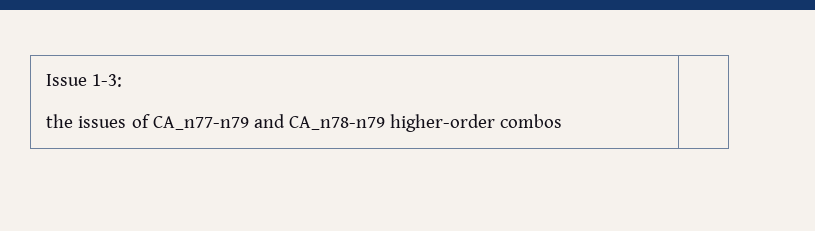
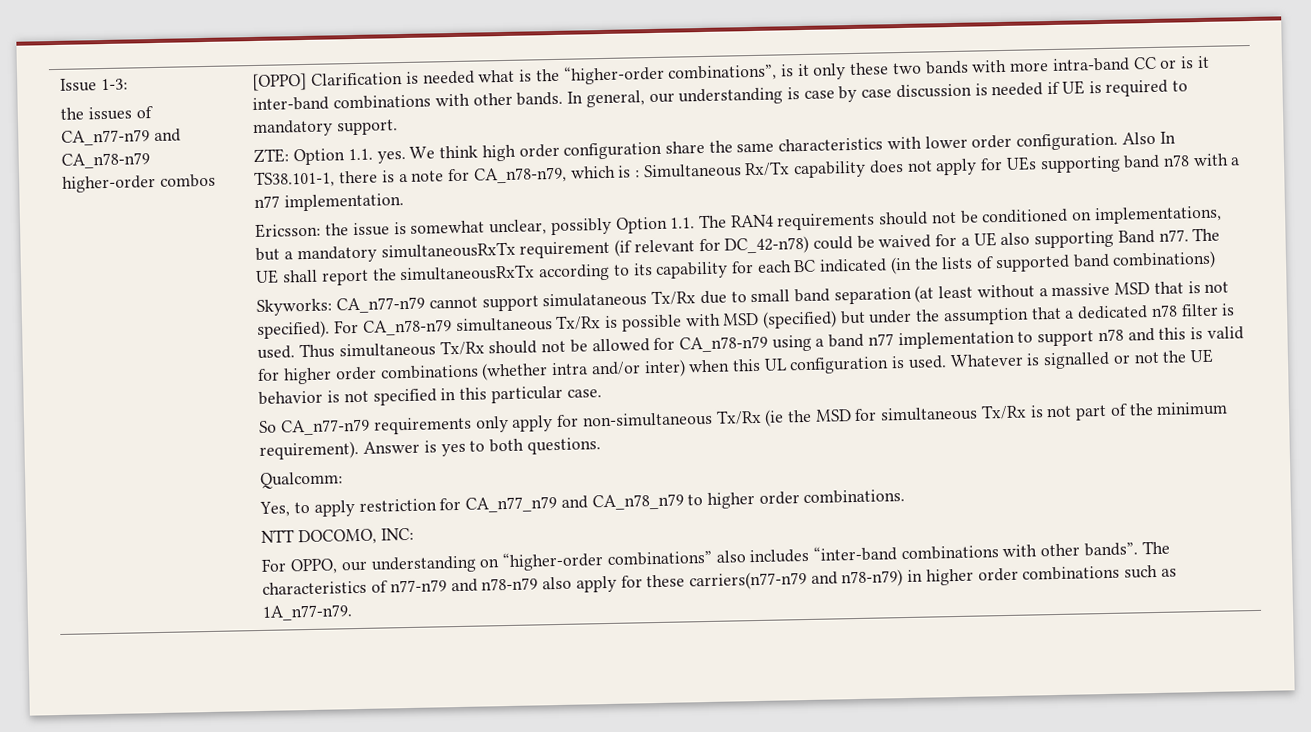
(563, 121) none -> [252,55,1210,92] [252,79,1188,112] [253,119,399,138] [253,131,1176,166] [254,153,1241,189] [254,193,405,212] [255,205,1222,239] [255,227,1221,264] [255,250,1217,286] [256,281,1230,316] [257,303,1236,339] [257,326,1244,359] [257,348,1214,385] [258,385,602,406] [259,401,1229,436] [259,437,601,460] [260,471,344,489] [259,489,906,517] [261,527,414,546] [261,540,1170,575] [262,564,1177,595] [262,604,354,621] [OPPO] Clarification is needed what is the “higher-order combinations”, is it only these two bands with more intra-band CC or is it inter-band combinations with other bands. In general, our understanding is case by case discussion is needed if UE is required to mandatory support. // ZTE: Option 1.1. yes. We think high order configuration share the same characteristics with lower order configuration. Also In TS38.101-1, there is a note for CA_n78-n79, which is : Simultaneous Rx/Tx capability does not apply for UEs supporting band n78 with a n77 implementation. // Ericsson: the issue is somewhat unclear, possibly Option 1.1. The RAN4 requirements should not be conditioned on implementations, but a mandatory simultaneousRxTx requirement (if relevant for DC_42-n78) could be waived for a UE also supporting Band n77. The UE shall report the simultaneousRxTx according to its capability for each BC indicated (in the lists of supported band combinations) // Skyworks: CA_n77-n79 cannot support simulataneous Tx/Rx due to small band separation (at least without a massive MSD that is not specified). For CA_n78-n79 simultaneous Tx/Rx is possible with MSD (specified) but under the assumption that a dedicated n78 filter is used. Thus simultaneous Tx/Rx should not be allowed for CA_n78-n79 using a band n77 implementation to support n78 and this is valid for higher order combinations (whether intra and/or inter) when this UL configuration is used. Whatever is signalled or not the UE behavior is not specified in this particular case. // So CA_n77-n79 requirements only apply for non-simultaneous Tx/Rx (ie the MSD for simultaneous Tx/Rx is not part of the minimum requirement). Answer is yes to both questions. // Qualcomm: // Yes, to apply restriction for CA_n77_n79 and CA_n78_n79 to higher order combinations. // NTT DOCOMO, INC: // For OPPO, our understanding on “higher-order combinations” also includes “inter-band combinations with other bands”. The characteristics of n77-n79 and n78-n79 also apply for these carriers(n77-n79 and n78-n79) in higher order combinations such as 1A_n77-n79.

